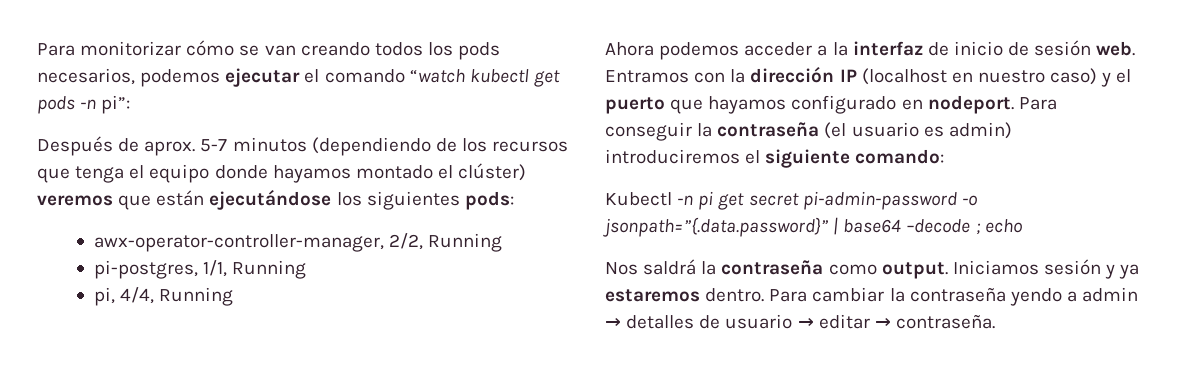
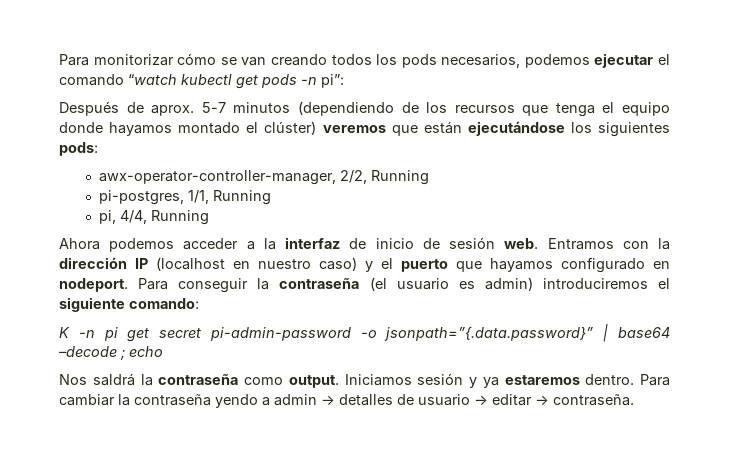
[605,192,672,206] Kubectl -> [59,327,70,338] K

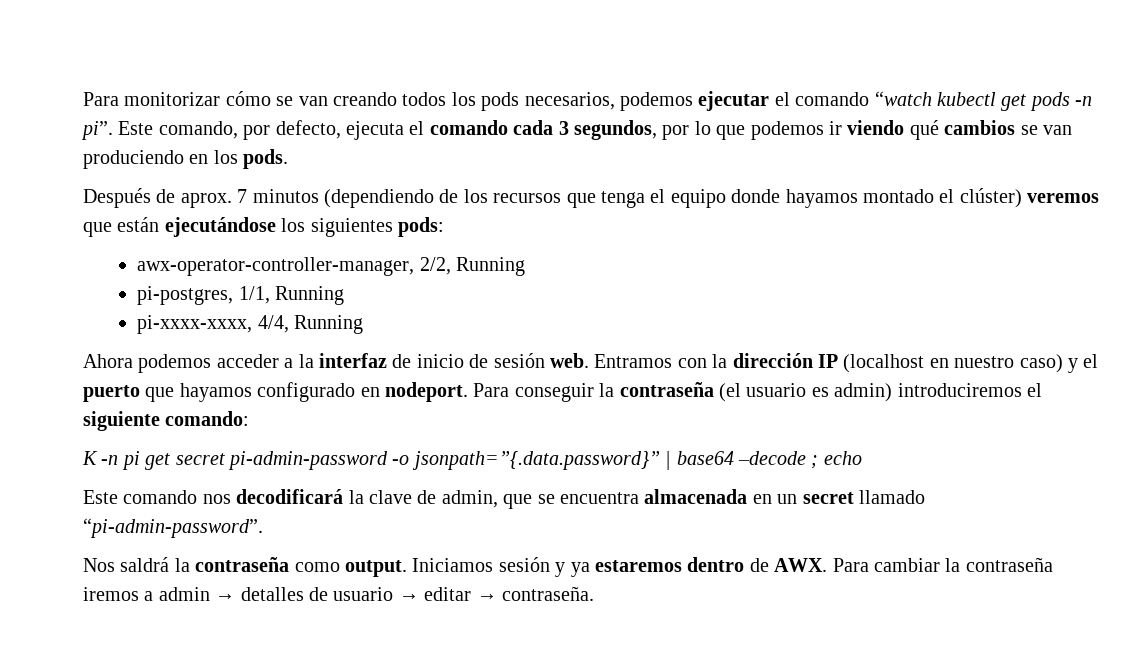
[321,74,344,88] pi”: -> [81,120,1072,140] [83,149,289,169] pi”. Este comando, por defecto, ejecuta el comando cada 3 segundos, por lo que podemos ir viendo qué cambios se van produciendo en los pods.
[201,102,226,113] 5-7 -> [237,189,248,203] 7
[99,210,117,224] pi, -> [137,315,253,334] pi-xxxx-xxxx,
(163, 351) none -> [83,489,925,509] [83,518,263,538] // Este comando nos decodificará la clave de admin, que se encuentra almacenada en un secret llamado “pi-admin-password”.
[585,374,635,385] dentro. -> [687,557,828,572] dentro de AWX.
[215,394,258,408] yendo -> [83,587,139,601] iremos

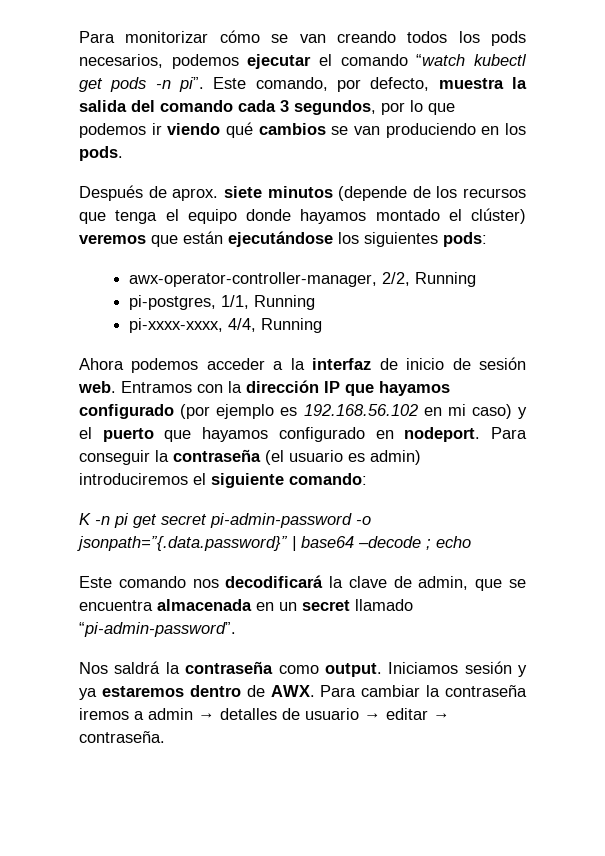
[346,121,425,140] ejecuta el -> [438,77,527,89] [79,100,155,112] muestra la salida del
[237,189,434,208] 7 minutos (dependiendo -> [223,186,408,201] siete minutos (depende
[843,354,1015,373] (localhost en nuestro -> [345,381,450,396] [79,404,466,419] que hayamos configurado (por ejemplo es 192.168.56.102 en mi

